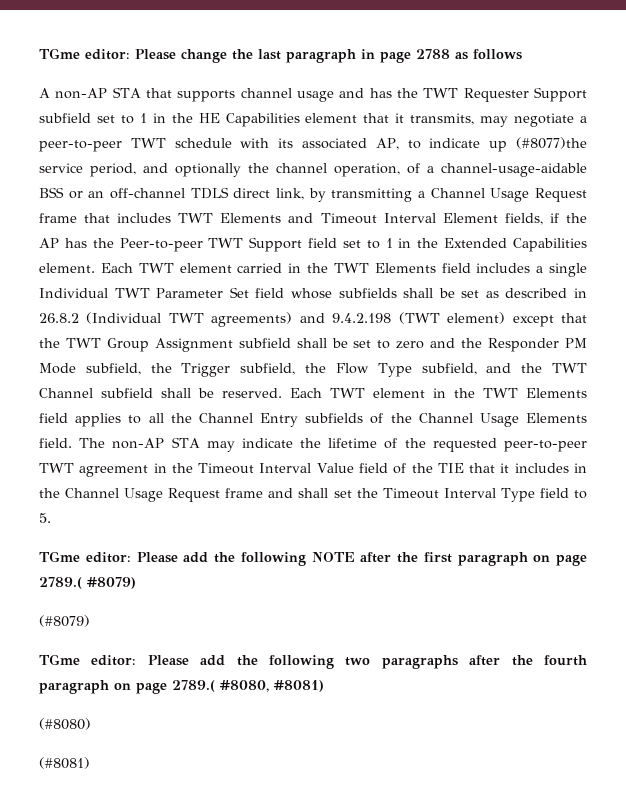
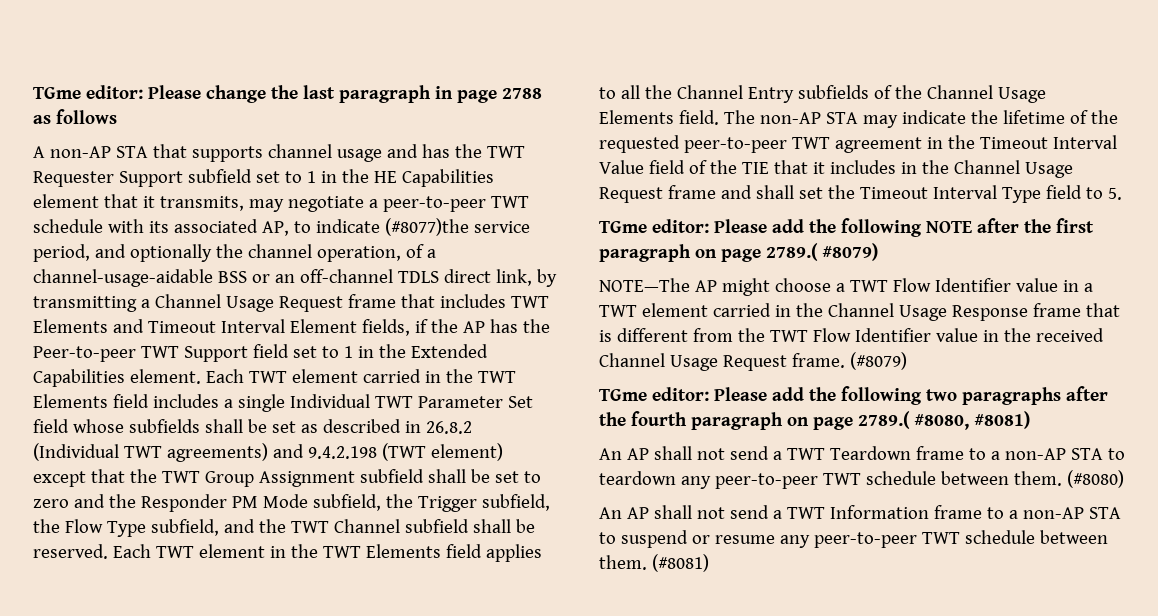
[489,141,508,152] up -> (380, 226) none
(136, 583) none -> [599,278,1093,296] [599,303,1120,321] [599,328,1104,342] [599,353,845,371] NOTE—The AP might choose a TWT Flow Identifier value in a TWT element carried in the Channel Usage Response frame that is different from the TWT Flow Identifier value in the received Channel Usage Request frame.
[39,718,91,730] (#8080) // -> [599,446,1125,460] [599,470,1124,489] [599,505,1121,519] [599,530,1108,548] [599,555,647,570] An AP shall not send a TWT Teardown frame to a non-AP STA to teardown any peer-to-peer TWT schedule between them. (#8080) // An AP shall not send a TWT Information frame to a non-AP STA to suspend or resume any peer-to-peer TWT schedule between them.

